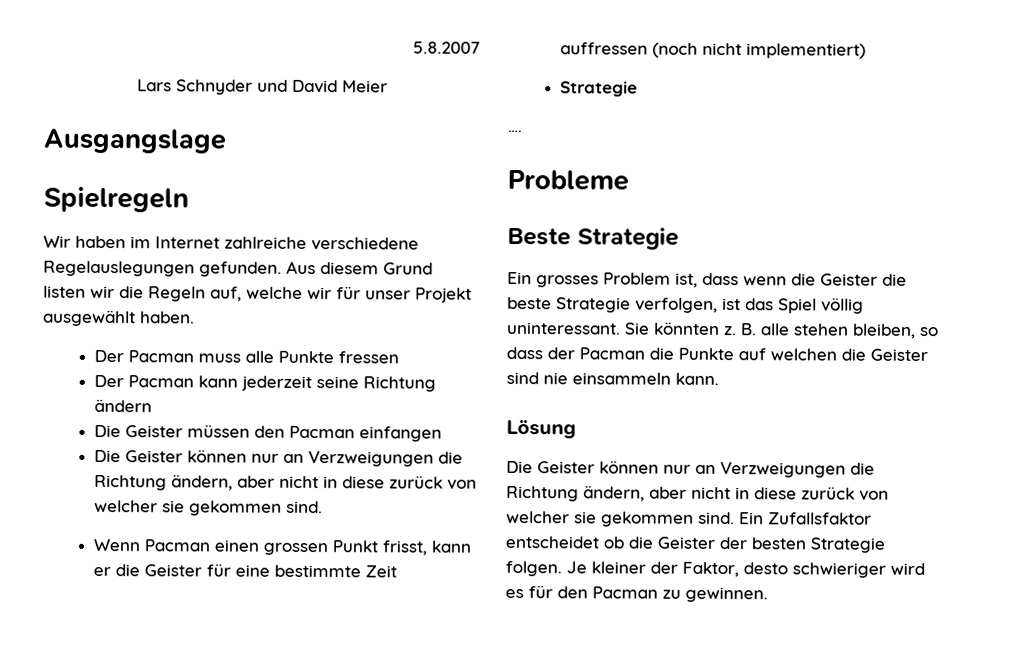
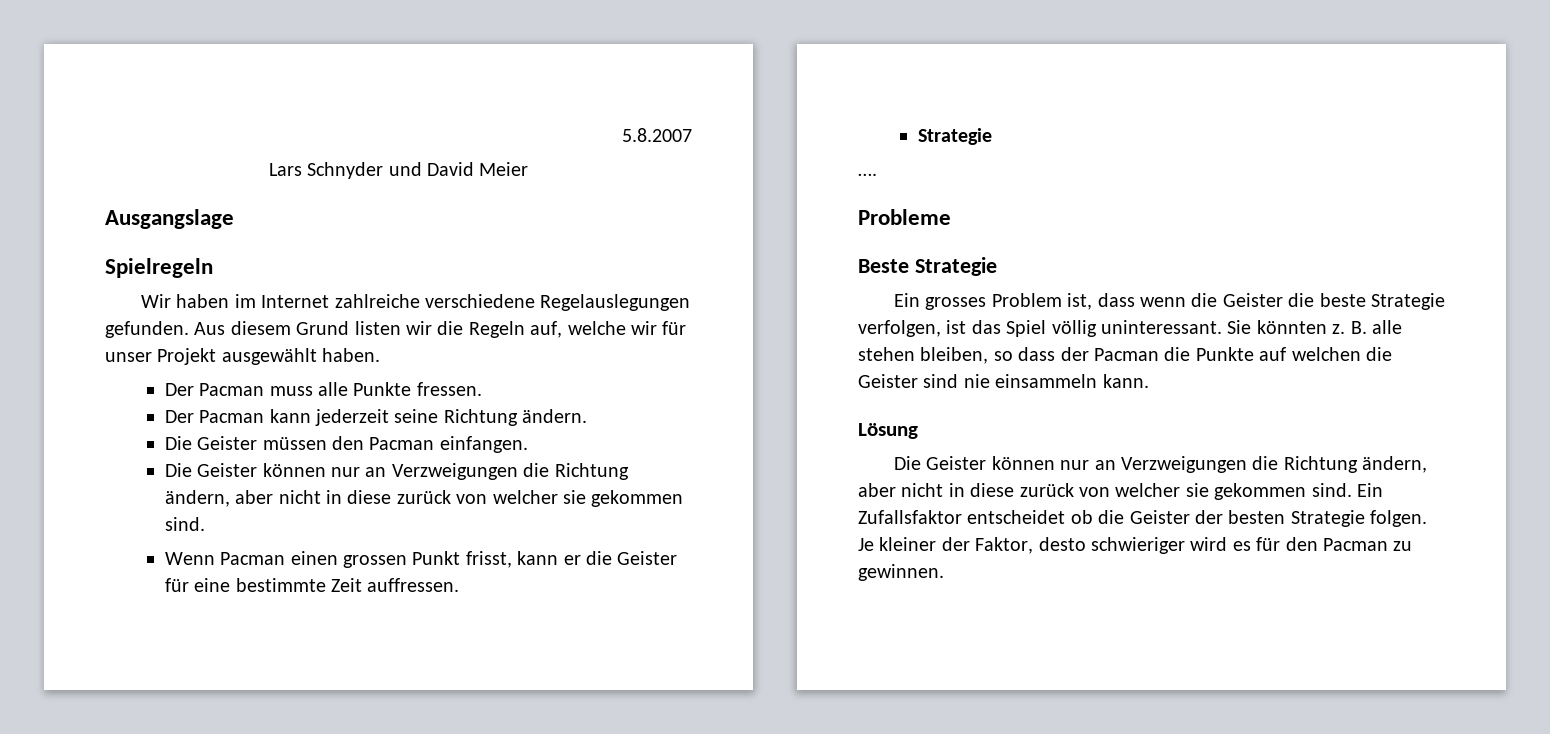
[337,351,399,364] fressen -> [416,382,482,396] fressen.
[93,398,152,413] ändern -> [522,409,588,423] ändern.
[358,426,442,442] einfangen -> [439,436,528,453] einfangen.
[559,42,866,59] auffressen (noch nicht implementiert) -> [367,578,460,592] auffressen.

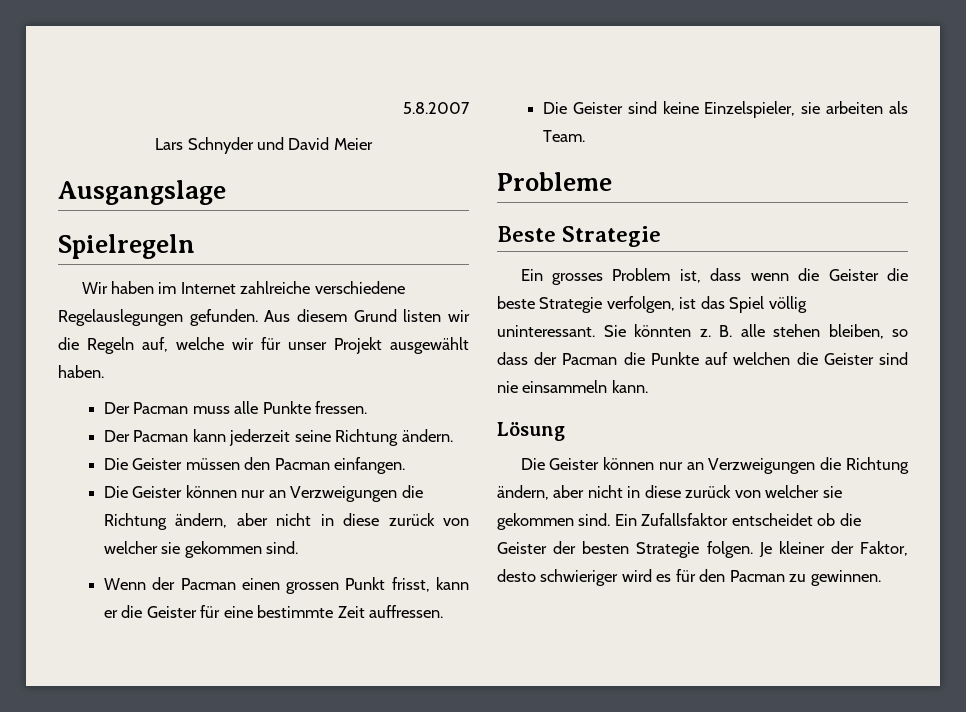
(215, 558) none -> [152,577,176,590] der
[917,128,992,145] [858,173,877,176] Strategie // …. -> [542,101,908,118] [542,130,585,142] Die Geister sind keine Einzelspieler, sie arbeiten als Team.

